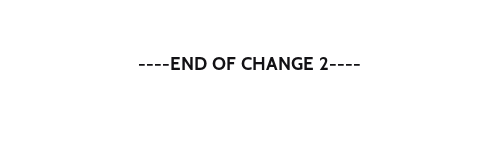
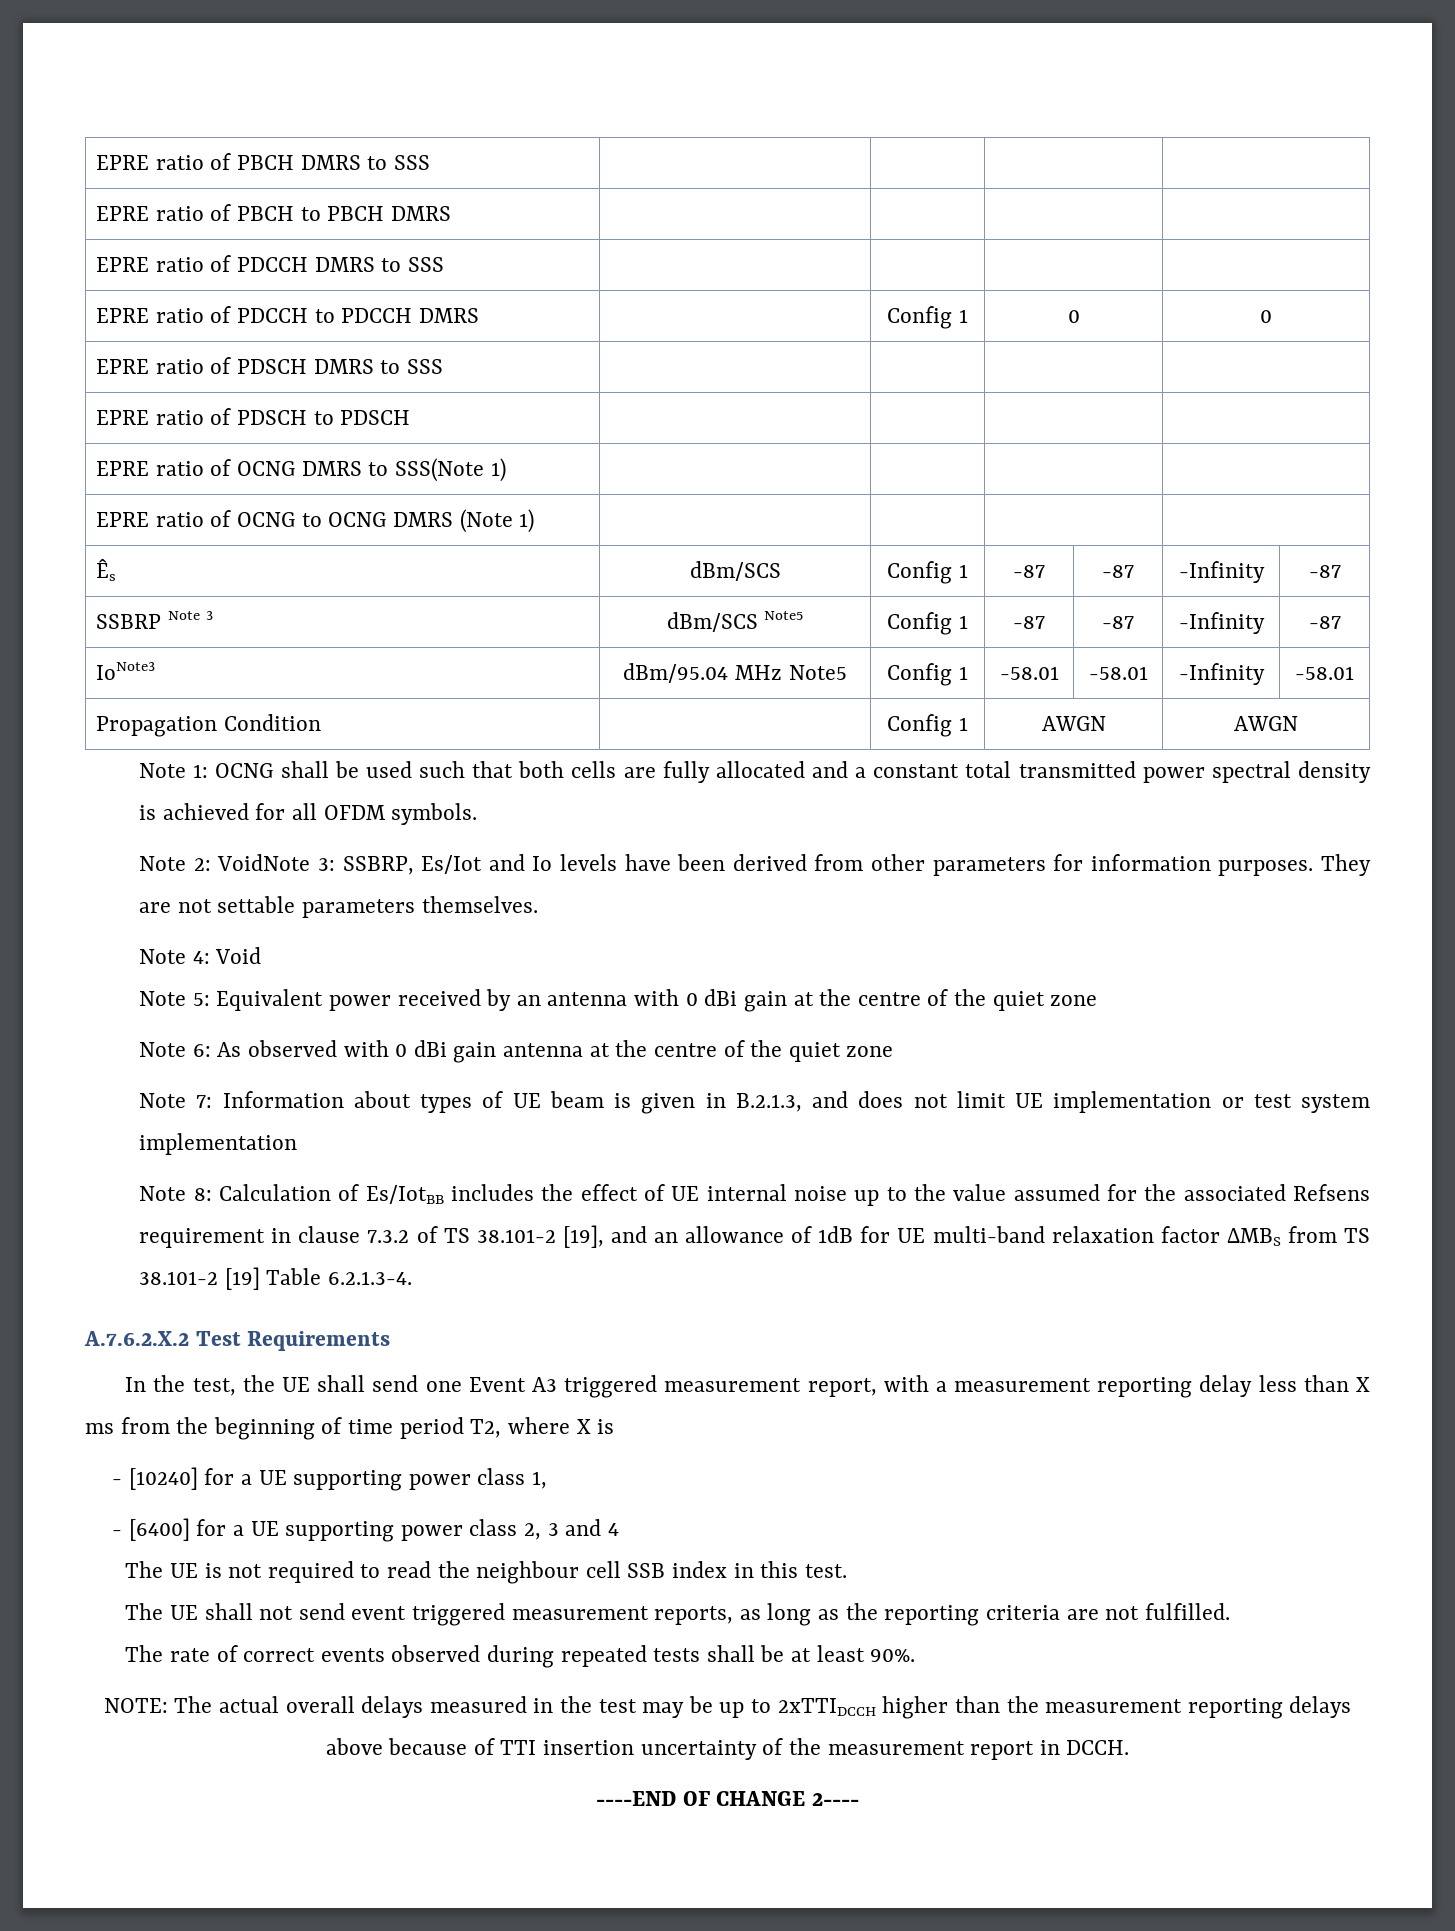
(137, 63) none -> [96,153,430,170] [96,204,451,221] [96,255,444,272] [96,306,479,323] [887,306,968,329] [1067,310,1080,323] [1260,310,1272,323] [96,357,443,374] [96,408,411,425] [96,458,506,482] [96,509,535,533] [96,559,117,581] [689,561,781,581] [887,561,968,584] [1013,565,1045,578] [1102,565,1134,578] [1178,561,1265,583] [1308,565,1341,578] [96,611,214,629] [666,611,804,632] [887,612,968,635] [1013,616,1045,629] [1102,616,1134,629] [1178,612,1265,634] [1308,616,1341,629] [96,662,156,680] [623,663,847,683] [887,663,968,686] [999,666,1059,680] [1088,666,1148,680] [1178,663,1265,685] [1295,666,1354,680] [96,714,321,737] [887,714,968,737] [1041,716,1106,731] [1234,716,1298,731] [139,761,1371,783] [139,803,478,825] [139,854,1371,876] [139,896,538,918] [139,947,262,964] [139,989,1098,1012] [139,1040,894,1063] [139,1091,1371,1114] [139,1133,298,1155] [139,1184,1371,1206] [139,1225,1371,1248] [139,1267,413,1290] [84,1331,391,1351] [125,1375,1371,1398] [85,1417,615,1440] [112,1467,548,1491] [112,1518,619,1542] [125,1561,847,1584] [125,1603,1230,1626] [125,1645,916,1668] [103,1696,1352,1719] [325,1738,1130,1760] EPRE ratio of PBCH DMRS to SSS | | | | // EPRE ratio of PBCH to PBCH DMRS | | | | // EPRE ratio of PDCCH DMRS to SSS | | | | // EPRE ratio of PDCCH to PDCCH DMRS | | Config 1 | 0 | 0 // EPRE ratio of PDSCH DMRS to SSS | | | | // EPRE ratio of PDSCH to PDSCH | | | | // EPRE ratio of OCNG DMRS to SSS(Note 1) | | | | // EPRE ratio of OCNG to OCNG DMRS (Note 1) | | | | // Ês | dBm/SCS | Config 1 | -87 | -87 | -Infinity | -87 // SSBRP Note 3 | dBm/SCS Note5 | Config 1 | -87 | -87 | -Infinity | -87 // IoNote3 | dBm/95.04 MHz Note5 | Config 1 | -58.01 | -58.01 | -Infinity | -58.01 // Propagation Condition | | Config 1 | AWGN | AWGN // Note 1: OCNG shall be used such that both cells are fully allocated and a constant total transmitted power spectral density is achieved for all OFDM symbols. // Note 2: VoidNote 3: SSBRP, Es/Iot and Io levels have been derived from other parameters for information purposes. They are not settable parameters themselves. // Note 4: Void // Note 5: Equivalent power received by an antenna with 0 dBi gain at the centre of the quiet zone // Note 6: As observed with 0 dBi gain antenna at the centre of the quiet zone // Note 7: Information about types of UE beam is given in B.2.1.3, and does not limit UE implementation or test system implementation // Note 8: Calculation of Es/IotBB includes the effect of UE internal noise up to the value assumed for the associated Refsens requirement in clause 7.3.2 of TS 38.101-2 [19], and an allowance of 1dB for UE multi-band relaxation factor ΔMBS from TS 38.101-2 [19] Table 6.2.1.3-4. // A.7.6.2.X.2 Test Requirements // In the test, the UE shall send one Event A3 triggered measurement report, with a measurement reporting delay less than X ms from the beginning of time period T2, where X is // - [10240] for a UE supporting power class 1, // - [6400] for a UE supporting power class 2, 3 and 4 // The UE is not required to read the neighbour cell SSB index in this test. // The UE shall not send event triggered measurement reports, as long as the reporting criteria are not fulfilled. // The rate of correct events observed during repeated tests shall be at least 90%. // NOTE: The actual overall delays measured in the test may be up to 2xTTIDCCH higher than the measurement reporting delays above because of TTI insertion uncertainty of the measurement report in DCCH. //

